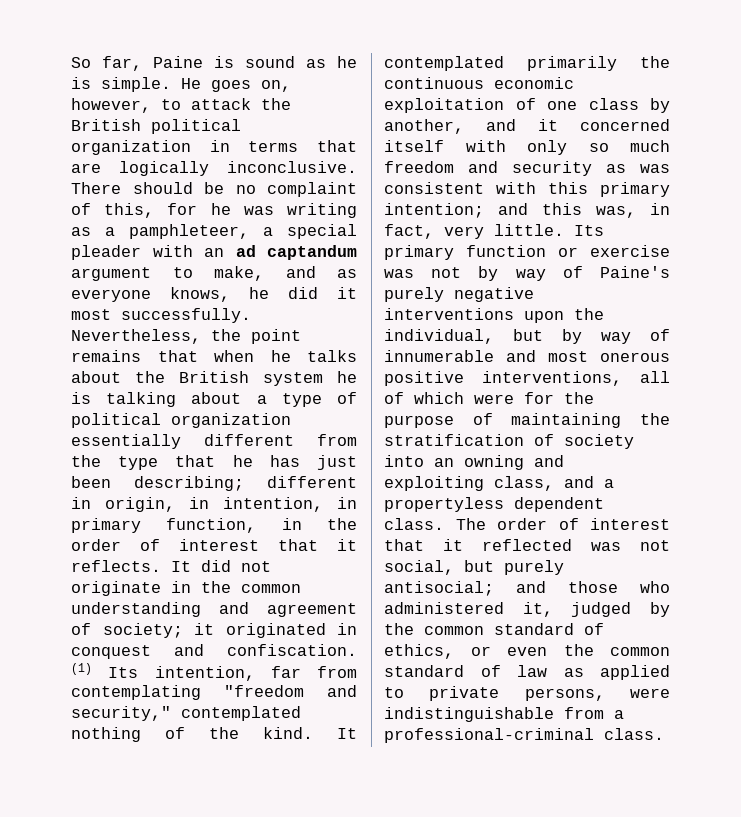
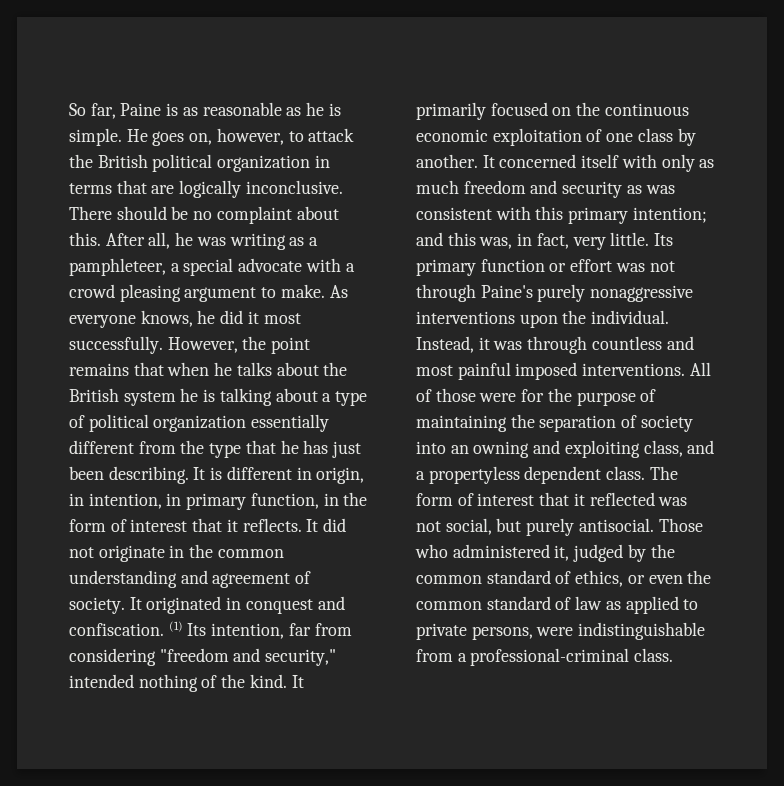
[245,56,295,68] sound -> [182,102,282,116] as reasonable
[71,203,198,218] of this, for -> [296,206,339,220] [69,232,171,249] about this. After all,
[71,245,357,260] [71,266,357,281] pleader with an ad captandum argument to make, and as -> [238,258,355,272] [69,284,348,302] advocate with a crowd pleasing argument to make. As
[71,329,201,344] Nevertheless, -> [167,337,238,353] However,
[134,476,244,491] describing; -> [108,466,223,484] describing. It is
[71,539,121,551] order -> [69,519,106,532] form
[102,623,214,638] society; it -> [69,597,142,614] society. It
[71,685,201,700] contemplating -> [69,648,156,666] considering
[181,706,301,721] contemplated -> [69,674,134,688] intended
[384,56,617,71] contemplated primarily -> [416,102,572,120] primarily focused on
[384,119,558,134] another, and it -> [416,154,495,168] another. It
[588,143,609,152] so -> [699,159,715,168] as
[590,245,670,257] [384,266,583,281] exercise was not by way of -> [570,259,675,272] [416,284,476,302] effort was not through
[454,287,534,302] negative -> [590,285,694,302] nonaggressive
[384,329,670,344] [384,350,670,362] [384,371,670,386] [384,392,464,404] individual, but by way of innumerable and most onerous positive interventions, all of which -> [591,310,670,324] [416,336,694,354] [416,362,711,380] [416,388,476,402] individual. Instead, it was through countless and most painful imposed interventions. All of those
[384,434,524,446] stratification -> [539,415,617,432] separation
[497,518,547,530] order -> [416,493,453,506] form
[384,581,618,596] antisocial; and those -> [578,518,703,532] antisocial. Those

